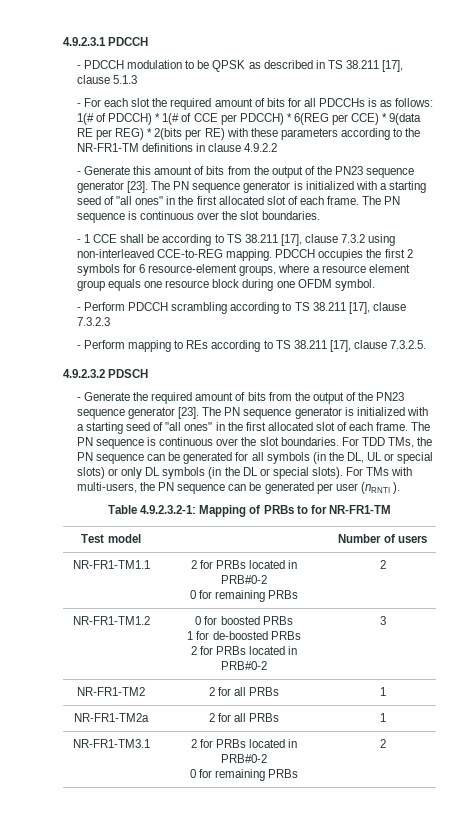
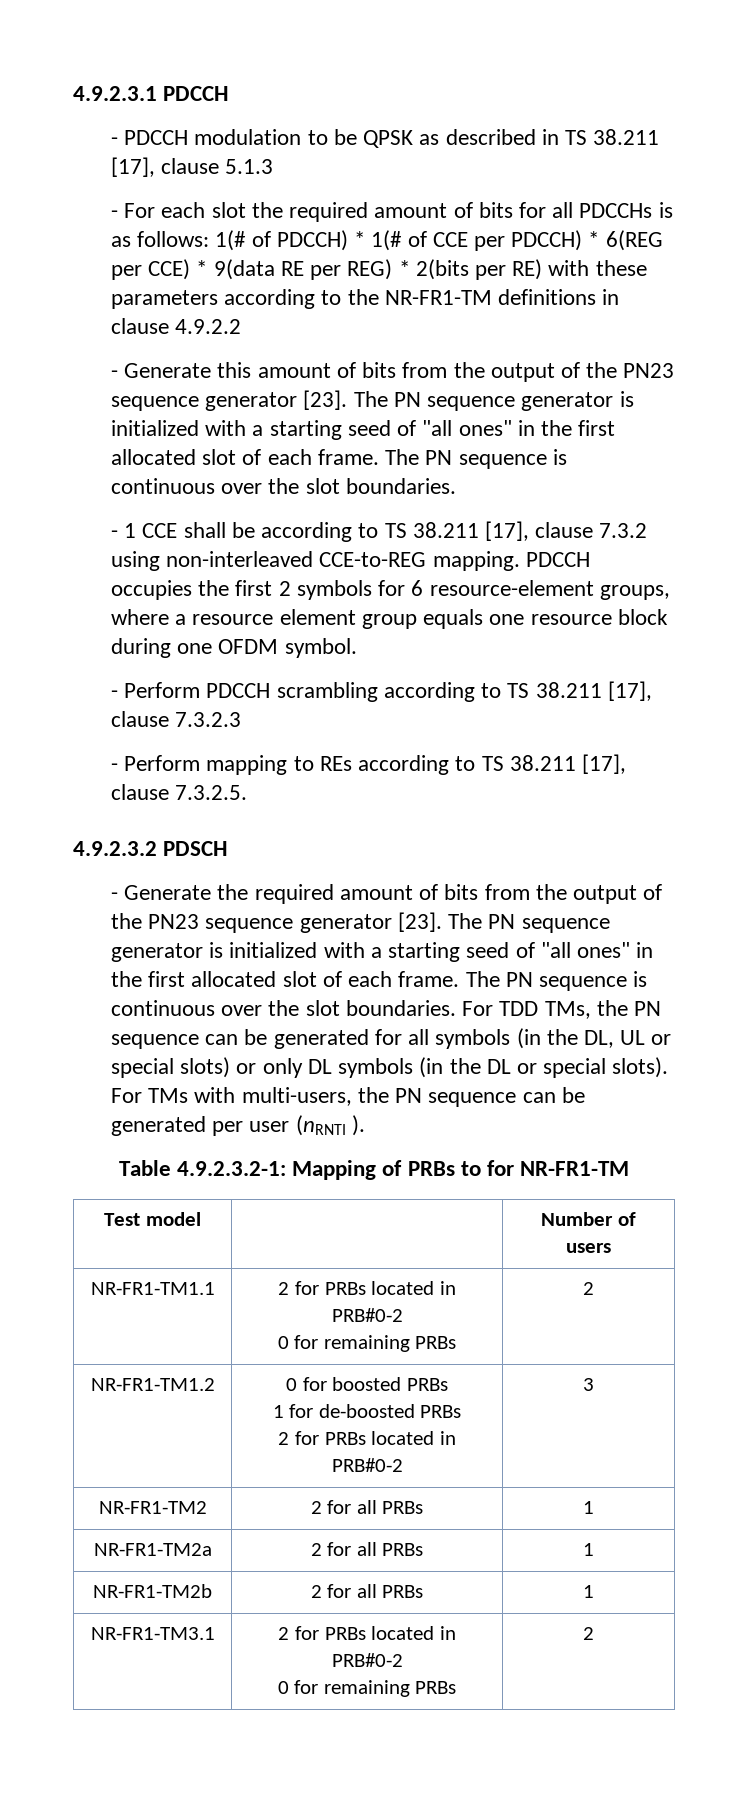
(386, 717) none -> [93,1584,212,1598] [310,1584,424,1598] [583,1585,594,1598] // NR-FR1-TM2b | 2 for all PRBs | 1

